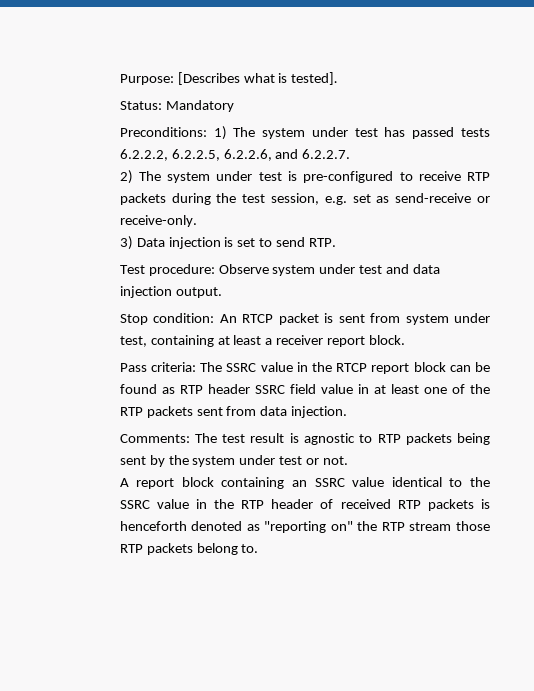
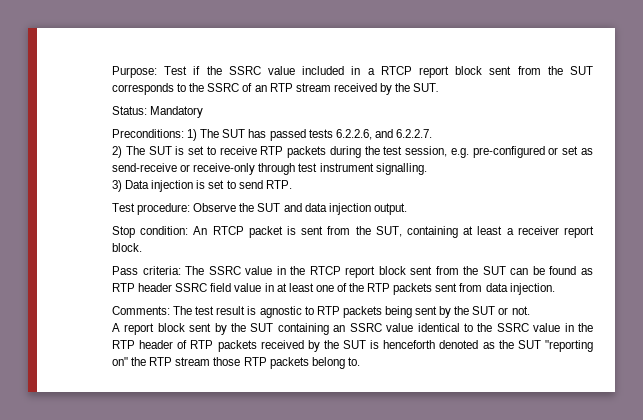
[177,72,339,85] [Describes what is tested]. -> [164,66,593,78] [112,83,440,95] Test if the SSRC value included in a RTCP report block sent from the SUT corresponds to the SSRC of an RTP stream received by the SUT.
[262,127,378,139] system under test -> [222,129,246,138] SUT
[119,149,220,161] 6.2.2.2, 6.2.2.5, -> (333, 133) none
[167,171,394,183] system under test is pre-configured -> [148,146,205,155] SUT is set
(347, 200) none -> [472,146,559,158] pre-configured or
[119,215,197,227] receive-only. -> [193,163,427,175] receive-only through test instrument signalling.
[272,264,383,276] system under test -> [239,203,281,212] the SUT
[405,313,490,325] [119,336,147,347] system under test, -> [355,226,402,237] the SUT,
(446, 367) none -> [410,266,506,275] sent from the SUT
[192,455,303,467] system under test -> [472,306,496,315] SUT
(214, 482) none -> [189,323,274,335] sent by the SUT
[340,499,474,511] received RTP packets -> [190,340,367,352] RTP packets received by the SUT
(260, 527) none -> [498,340,541,349] the SUT

